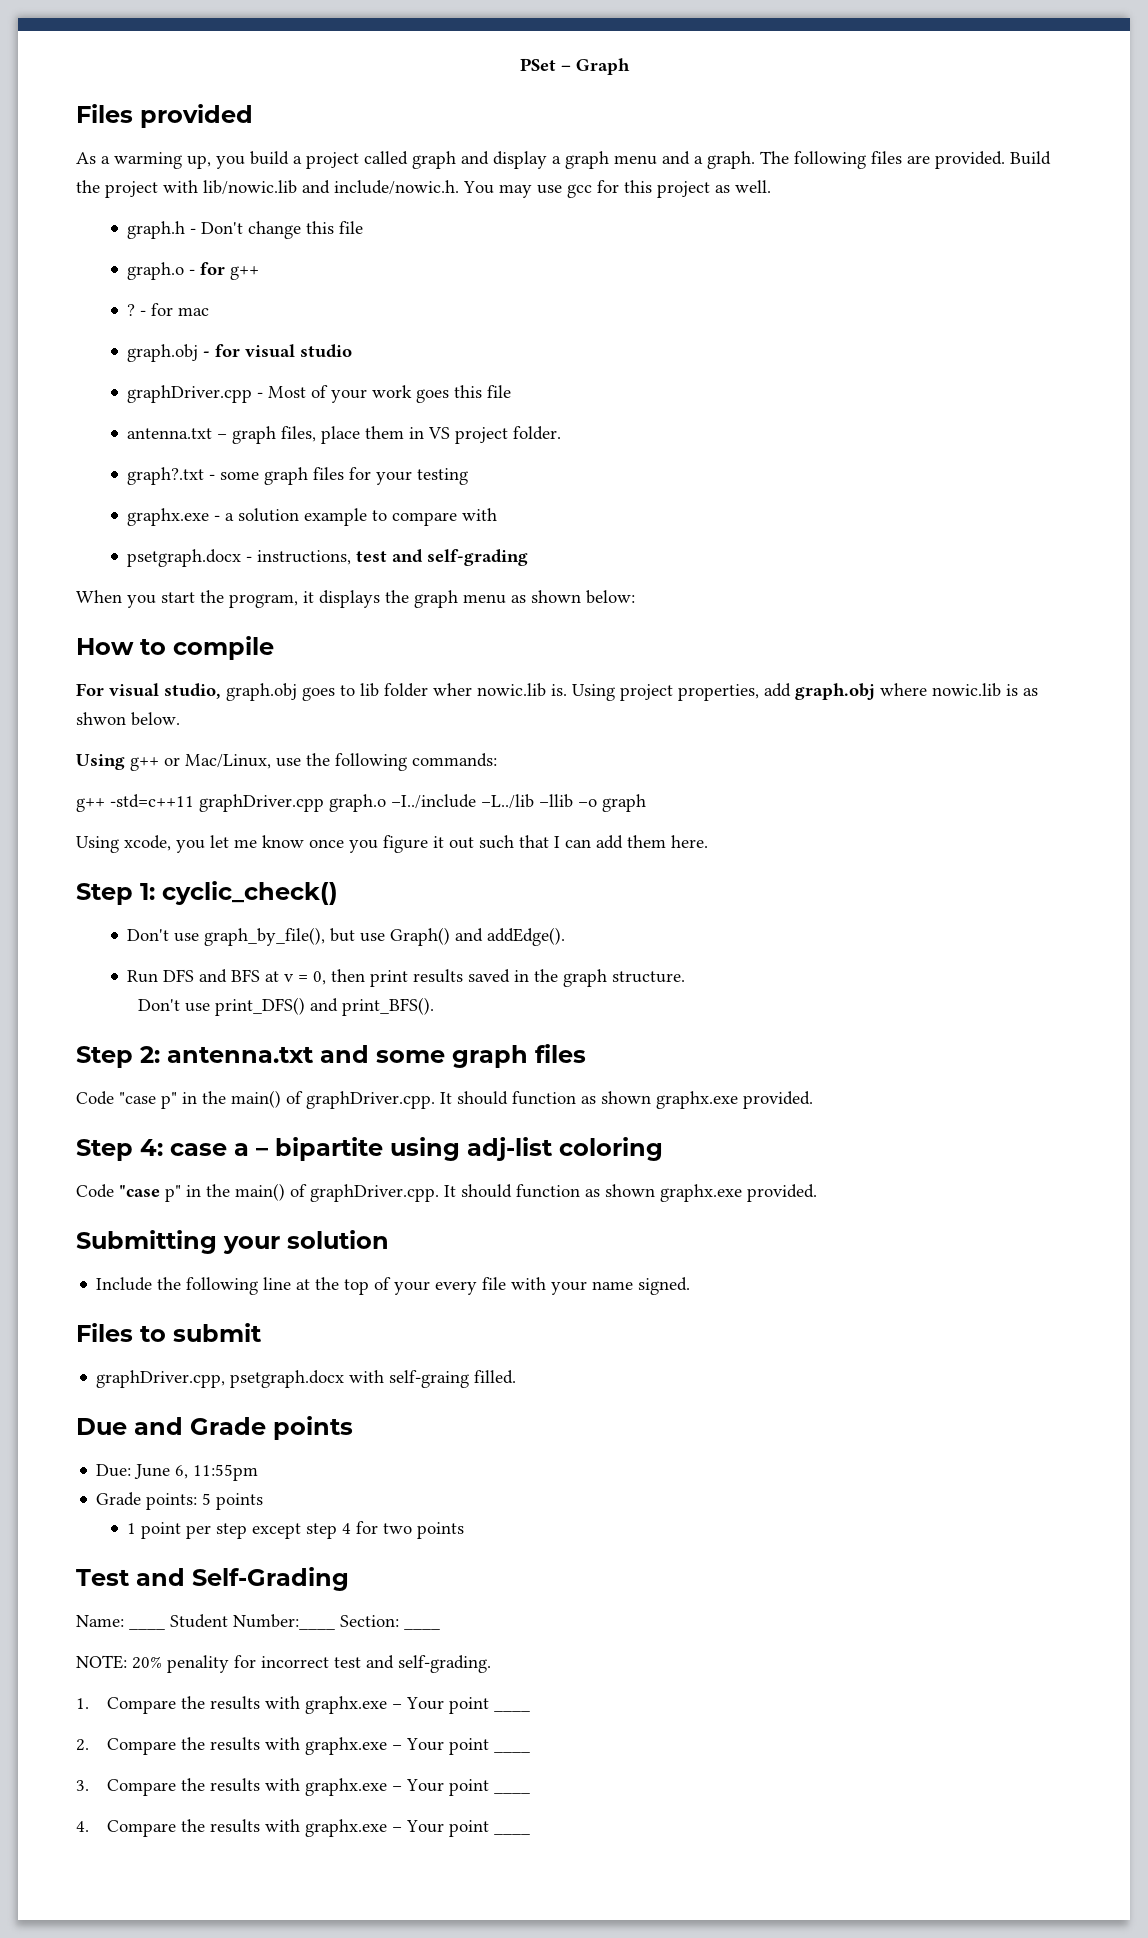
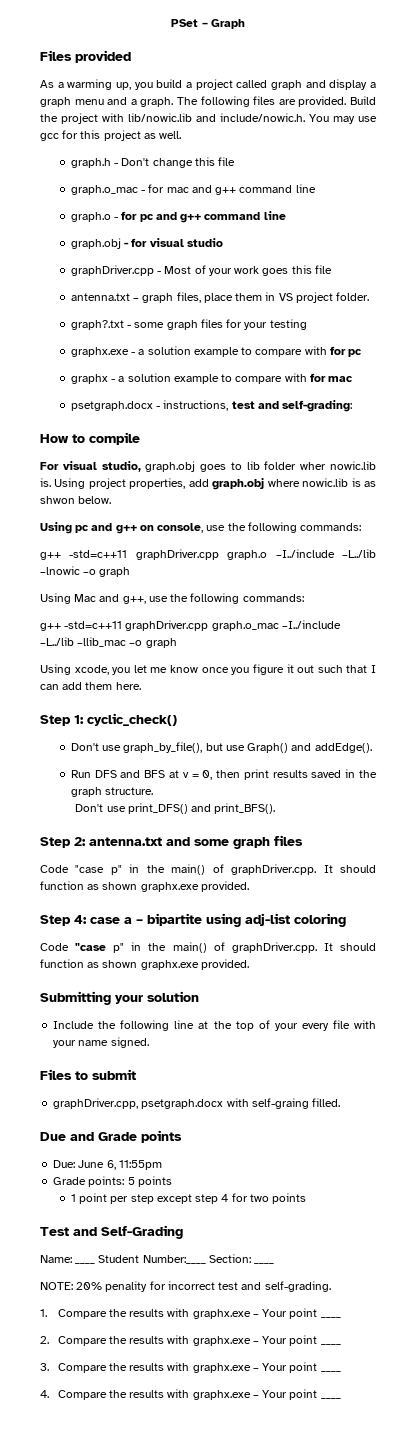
(364, 227) none -> [70,184,316,195] // graph.o_mac - for mac and g++ command line
[230,266,260,280] [127,303,210,316] g++ // ? - for mac -> [139,211,286,223] pc and g++ command line
(498, 514) none -> [329,346,363,357] [70,373,354,384] for pc // graphx - a solution example to compare with for mac
[427,549,529,566] [76,590,635,608] self-grading // When you start the program, it displays the graph menu as shown below: -> [282,400,353,412] self-grading:
[130,754,271,771] g++ or Mac/Linux, -> [75,523,204,534] pc and g++ on console,
[539,794,573,808] –llib -> [40,566,131,577] [40,593,304,604] [40,620,341,631] [40,637,127,647] –lnowic –o graph // Using Mac and g++, use the following commands: // g++ -std=c++11 graphDriver.cpp graph.o_mac –I../include –L../lib –llib_mac

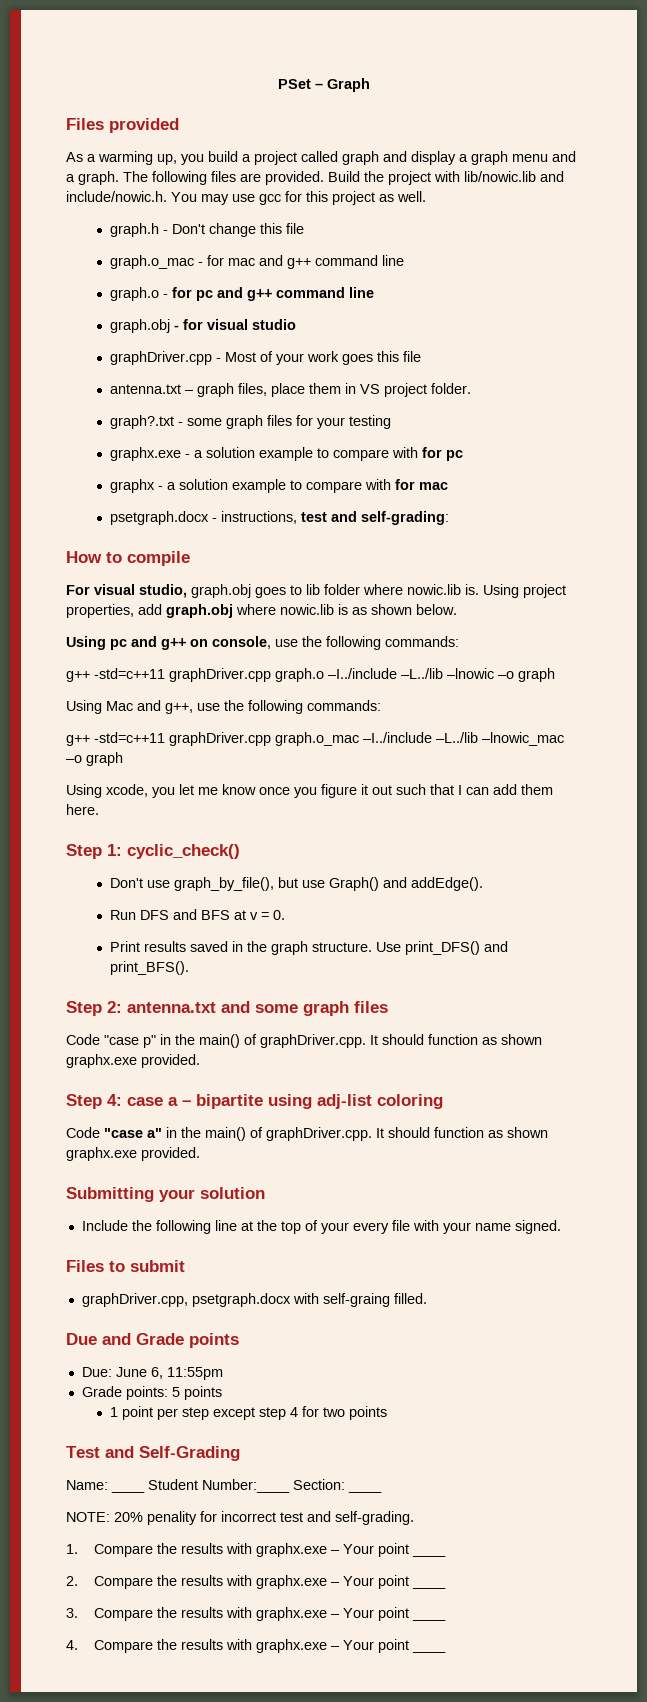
[300,462,327,470] wher -> [363,584,403,595] where
[40,496,75,504] shwon -> [371,604,412,615] shown
[77,637,127,647] –llib_mac -> [482,732,564,746] –lnowic_mac
[202,769,269,780] 0, then print -> [273,910,286,920] [110,941,141,952] 0. // Print
[75,804,126,812] // Don't use -> [376,942,402,952] Use
[113,943,125,953] p" -> [147,1128,162,1138] a"

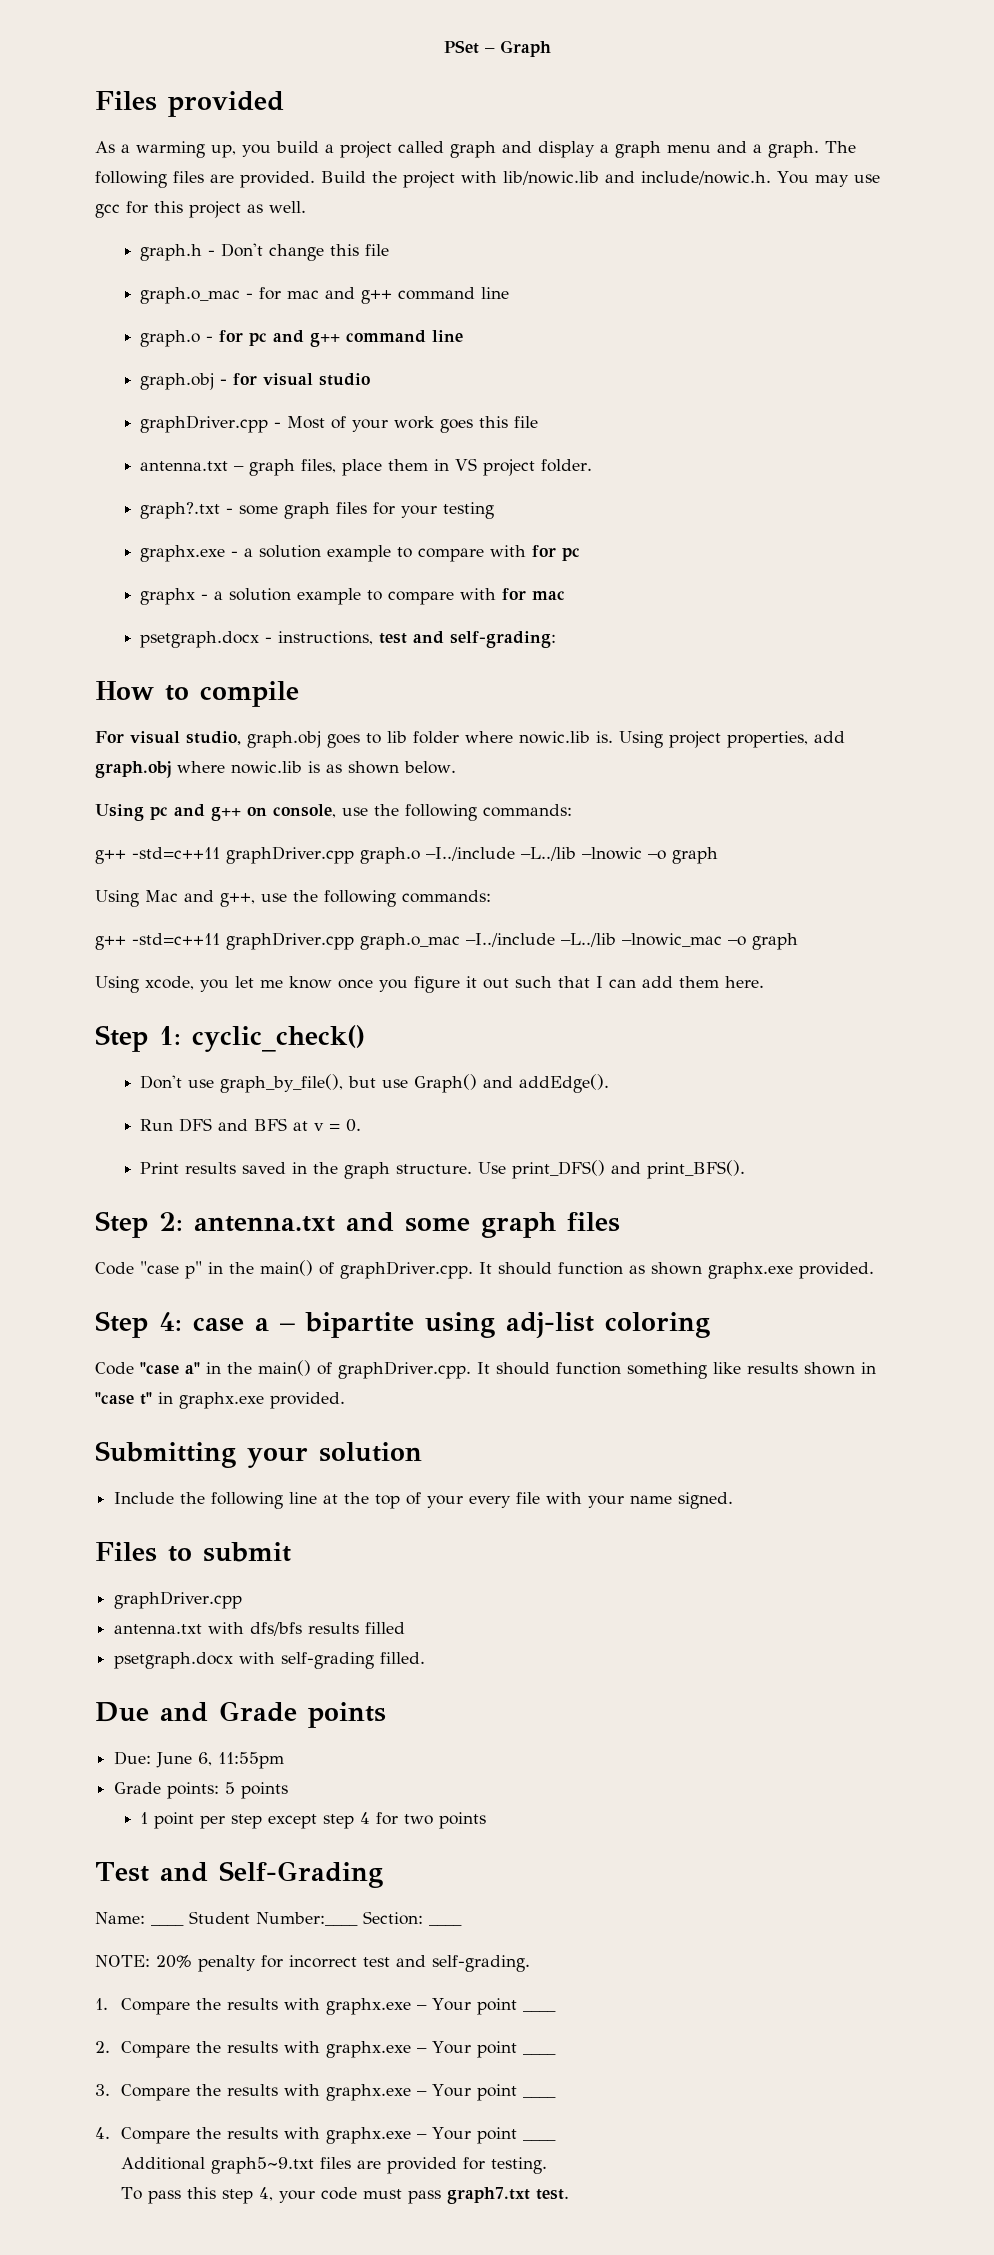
[488,1127,548,1138] as shown -> [626,1362,876,1379] [95,1392,173,1405] something like results shown in "case t" in
[81,1293,188,1307] graphDriver.cpp, -> [114,1591,243,1609] [114,1622,406,1636] graphDriver.cpp // antenna.txt with dfs/bfs results filled //
[322,1293,390,1307] self-graing -> [281,1652,375,1669] self-grading
[147,1511,197,1525] penality -> [198,1955,256,1972] penalty
(447, 1651) none -> [121,2157,548,2174] [121,2187,570,2204] // Additional graph5~9.txt files are provided for testing. // To pass this step 4, your code must pass graph7.txt test.

